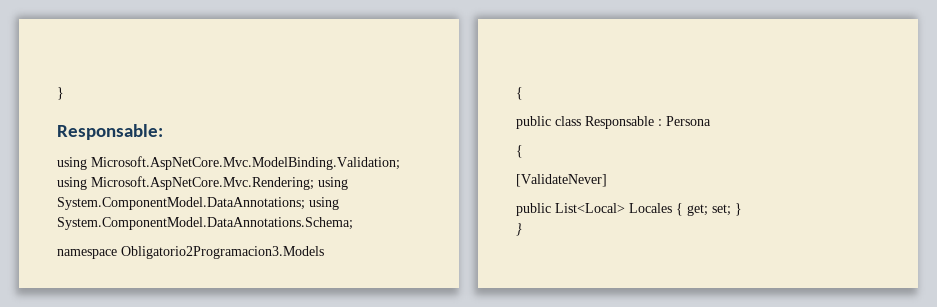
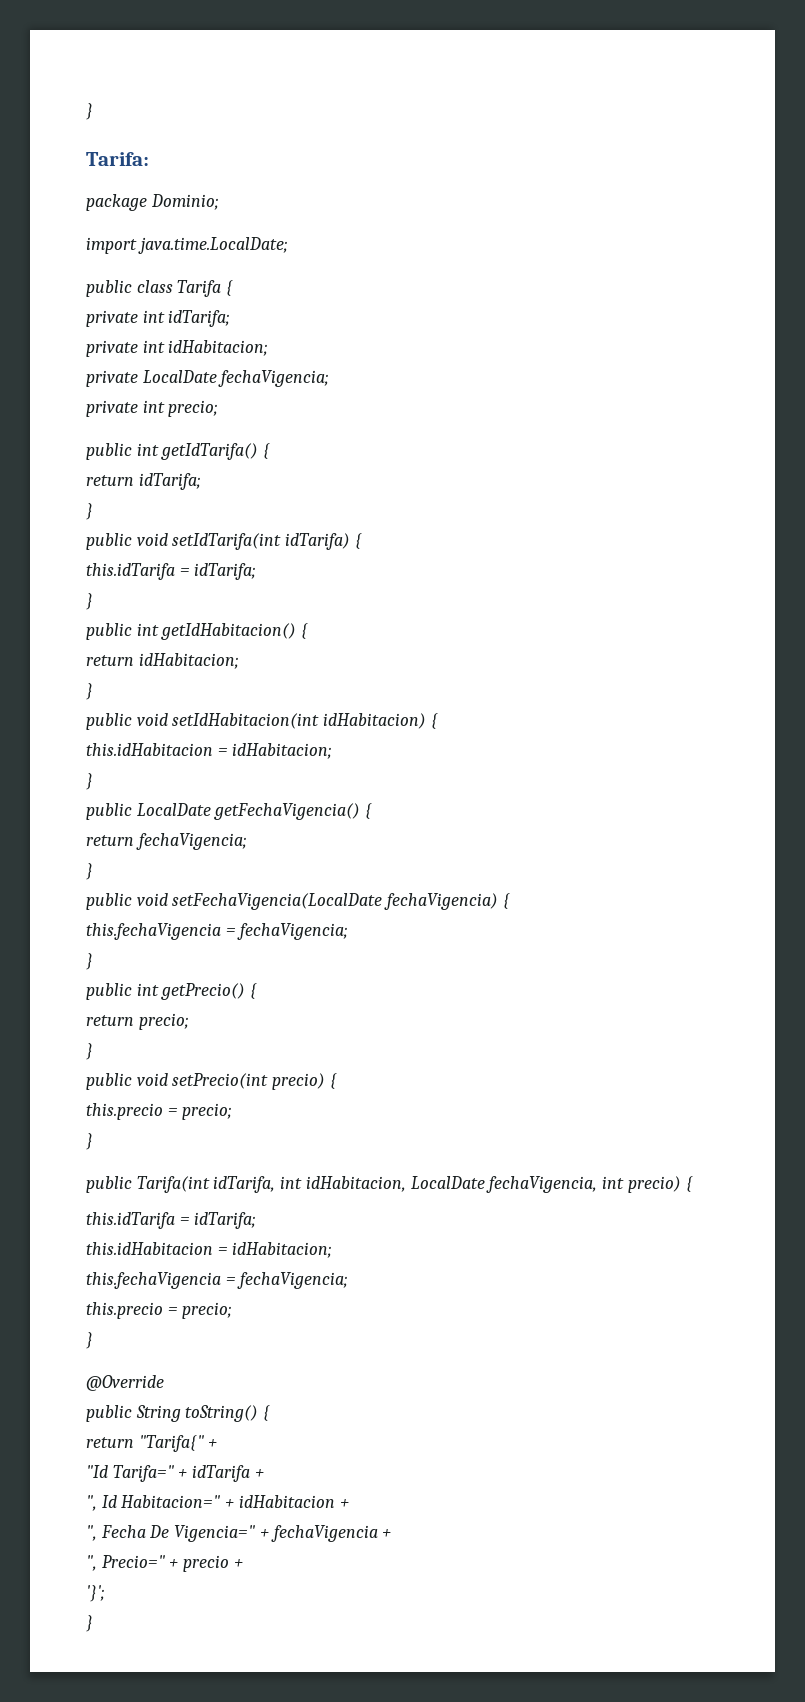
[57,87,64,100] [57,124,163,140] [57,156,400,170] [57,176,348,190] [57,197,339,210] [57,217,353,230] [57,246,324,259] [516,87,523,100] [516,116,711,129] [516,145,523,158] [516,174,607,187] [516,203,742,216] } // Responsable: // using Microsoft.AspNetCore.Mvc.ModelBinding.Validation; using Microsoft.AspNetCore.Mvc.Rendering; using System.ComponentModel.DataAnnotations; using System.ComponentModel.DataAnnotations.Schema; // namespace Obligatorio2Programacion3.Models // { // public class Responsable : Persona // { // [ValidateNever] // public List<Local> Locales { get; set; } -> [86,103,93,120] [86,152,149,166] [86,194,219,211] [86,237,288,254] [86,280,234,297] [86,310,231,327] [86,340,269,357] [86,370,330,387] [86,400,219,417] [86,443,271,460] [86,473,201,490] [86,503,93,520] [86,533,362,550] [86,563,257,580] [86,593,93,610] [86,623,309,640] [86,653,239,669] [86,683,93,700] [86,713,438,730] [86,743,333,759] [86,773,93,790] [86,803,373,820] [86,833,247,850] [86,863,93,880] [86,893,510,910] [86,923,349,940] [86,953,93,970] [86,983,258,1000] [86,1013,189,1030] [86,1043,93,1060] [86,1073,337,1090] [86,1103,233,1120] [86,1133,93,1150] [86,1176,693,1193] [86,1212,257,1229] [86,1242,333,1258] [86,1272,349,1289] [86,1302,233,1319] [86,1332,93,1349] [86,1375,164,1391] [86,1405,271,1422] [86,1435,218,1452] [86,1465,264,1482] [86,1495,349,1511] [86,1525,392,1542] [86,1555,243,1572] [86,1585,105,1602] } // Tarifa: // package Dominio; // import java.time.LocalDate; // public class Tarifa { // private int idTarifa; // private int idHabitacion; // private LocalDate fechaVigencia; // private int precio; // public int getIdTarifa() { // return idTarifa; // } // public void setIdTarifa(int idTarifa) { // this.idTarifa = idTarifa; // } // public int getIdHabitacion() { // return idHabitacion; // } // public void setIdHabitacion(int idHabitacion) { // this.idHabitacion = idHabitacion; // } // public LocalDate getFechaVigencia() { // return fechaVigencia; // } // public void setFechaVigencia(LocalDate fechaVigencia) { // this.fechaVigencia = fechaVigencia; // } // public int getPrecio() { // return precio; // } // public void setPrecio(int precio) { // this.precio = precio; // } // public Tarifa(int idTarifa, int idHabitacion, LocalDate fechaVigencia, int precio) { // this.idTarifa = idTarifa; // this.idHabitacion = idHabitacion; // this.fechaVigencia = fechaVigencia; // this.precio = precio; // } // @Override // public String toString() { // return "Tarifa{" + // "Id Tarifa=" + idTarifa + // ", Id Habitacion=" + idHabitacion + // ", Fecha De Vigencia=" + fechaVigencia + // ", Precio=" + precio + // '}';

